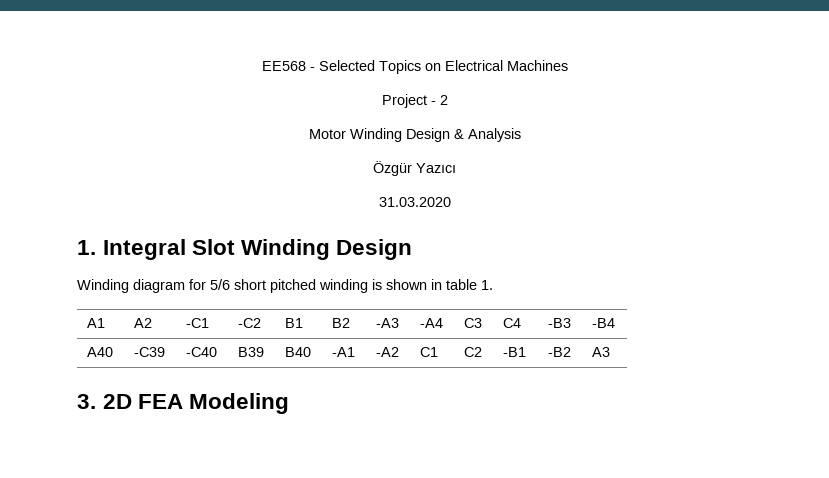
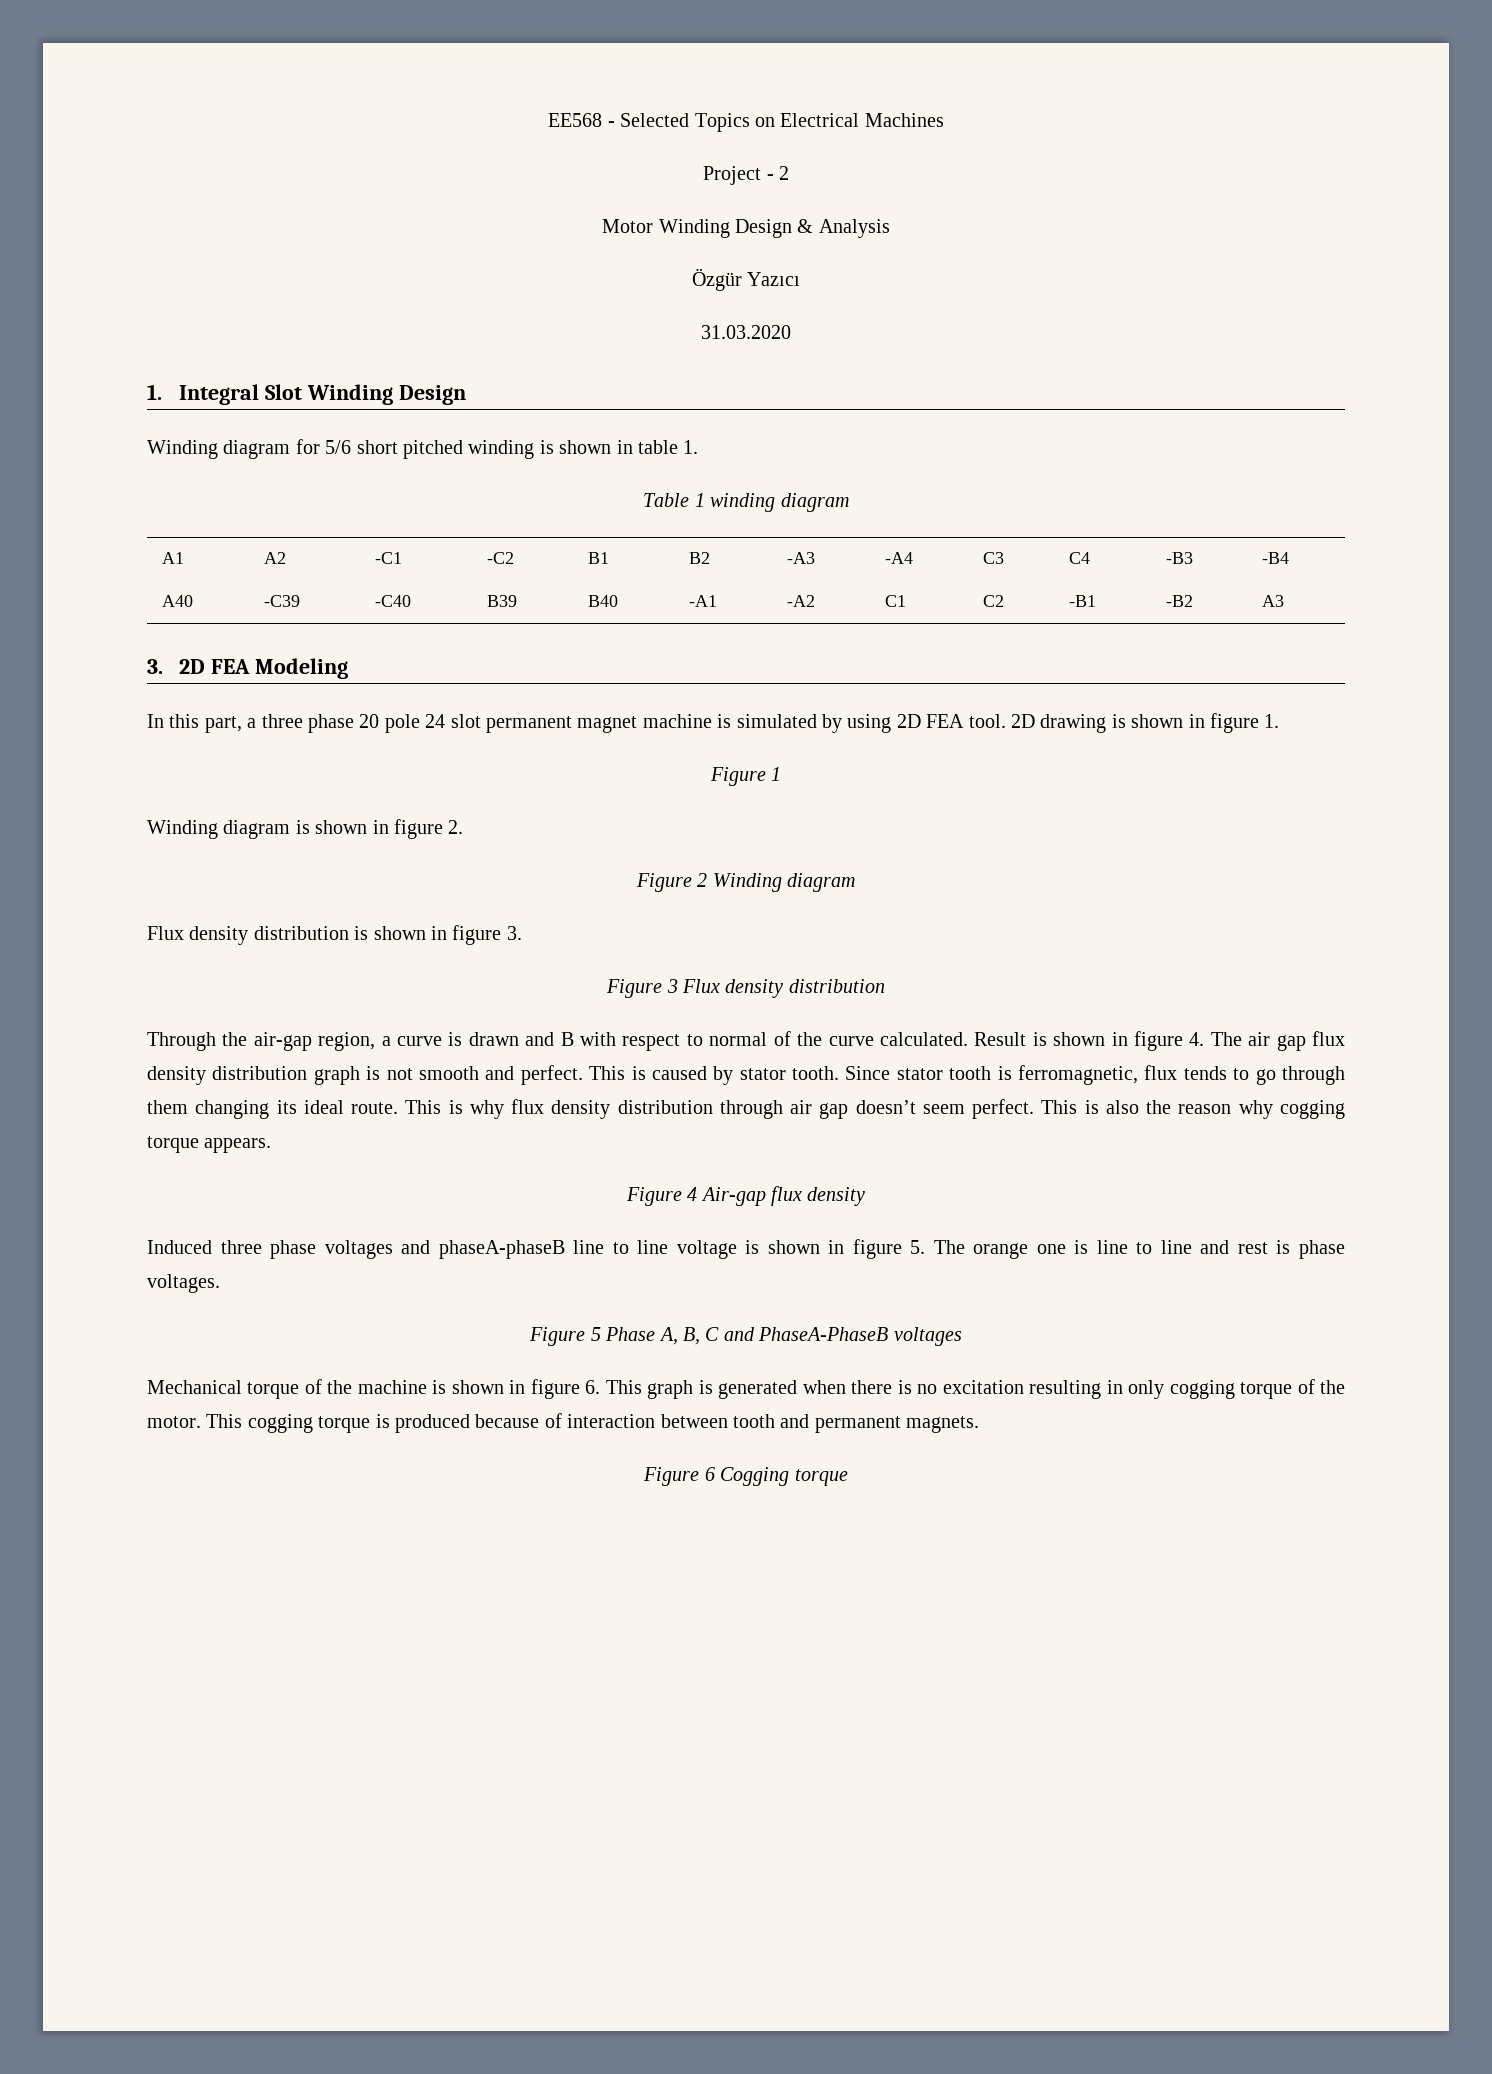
(493, 285) none -> [643,493,849,512] // Table 1 winding diagram
(290, 403) none -> [147,713,1280,733] [709,767,782,786] [147,819,464,839] [635,873,856,892] [147,925,522,945] [606,979,885,998] [147,1031,1345,1051] [147,1065,1345,1085] [147,1099,1345,1119] [147,1136,272,1153] [625,1186,866,1206] [147,1239,1345,1259] [147,1274,220,1293] [529,1327,962,1346] [147,1379,1346,1399] [147,1413,980,1433] [643,1467,848,1486] // In this part, a three phase 20 pole 24 slot permanent magnet machine is simulated by using 2D FEA tool. 2D drawing is shown in figure 1. // Figure 1 // Winding diagram is shown in figure 2. // Figure 2 Winding diagram // Flux density distribution is shown in figure 3. // Figure 3 Flux density distribution // Through the air-gap region, a curve is drawn and B with respect to normal of the curve calculated. Result is shown in figure 4. The air gap flux density distribution graph is not smooth and perfect. This is caused by stator tooth. Since stator tooth is ferromagnetic, flux tends to go through them changing its ideal route. This is why flux density distribution through air gap doesn’t seem perfect. This is also the reason why cogging torque appears. // Figure 4 Air-gap flux density // Induced three phase voltages and phaseA-phaseB line to line voltage is shown in figure 5. The orange one is line to line and rest is phase voltages. // Figure 5 Phase A, B, C and PhaseA-PhaseB voltages // Mechanical torque of the machine is shown in figure 6. This graph is generated when there is no excitation resulting in only cogging torque of the motor. This cogging torque is produced because of interaction between tooth and permanent magnets. // Figure 6 Cogging torque

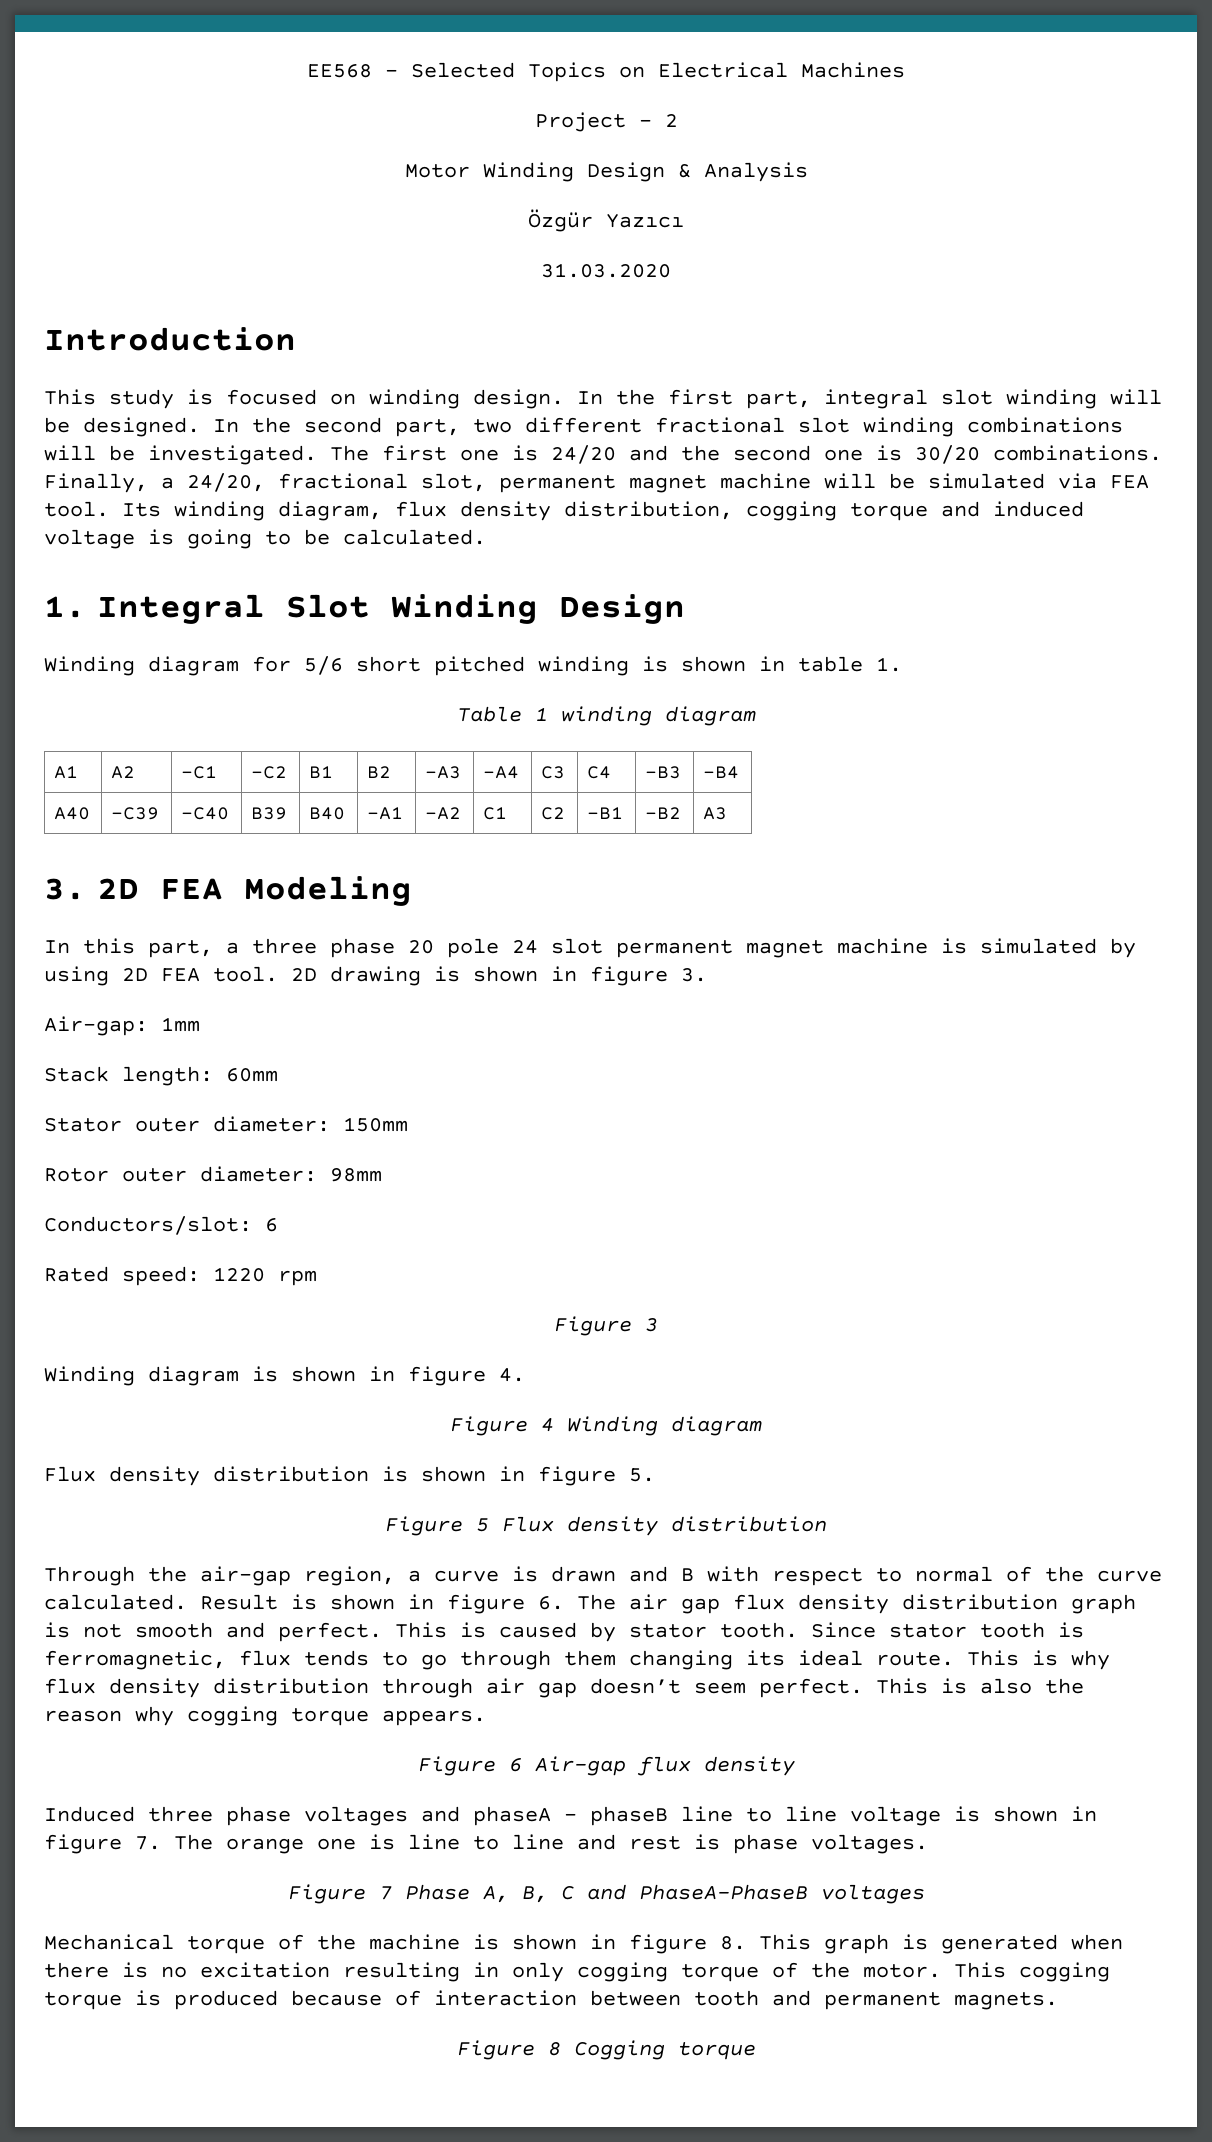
(791, 332) none -> [44,327,296,351] [44,389,1162,409] [44,417,1123,437] [44,445,1162,465] [44,473,1149,493] [44,501,1084,521] [44,529,486,549] // Introduction // This study is focused on winding design. In the first part, integral slot winding will be designed. In the second part, two different fractional slot winding combinations will be investigated. The first one is 24/20 and the second one is 30/20 combinations. Finally, a 24/20, fractional slot, permanent magnet machine will be simulated via FEA tool. Its winding diagram, flux density distribution, cogging torque and induced voltage is going to be calculated.
[1264,714,1280,728] [709,767,782,786] 1. // Figure 1 -> [681,968,707,982] [44,1016,200,1036] [44,1066,278,1086] [44,1116,408,1132] [44,1166,382,1182] [44,1216,278,1235] [44,1266,317,1286] [554,1316,658,1336] 3. // Air-gap: 1mm // Stack length: 60mm // Stator outer diameter: 150mm // Rotor outer diameter: 98mm // Conductors/slot: 6 // Rated speed: 1220 rpm // Figure 3
[448,820,464,834] [635,873,708,892] 2. // Figure 2 -> [499,1368,525,1382] [450,1416,554,1436] 4. // Figure 4
[506,926,522,940] [606,979,678,998] 3. // Figure 3 -> [629,1468,655,1482] [385,1516,489,1536] 5. // Figure 5
[1189,1032,1205,1046] 4. -> [538,1596,564,1610] 6.
[687,1187,698,1201] 4 -> [508,1758,522,1772] 6
[438,1240,565,1259] phaseA-phaseB -> [473,1806,668,1826] phaseA – phaseB
[910,1240,926,1254] 5. -> [135,1836,161,1850] 7.
[590,1327,601,1341] 5 -> [378,1886,392,1900] 7
[585,1380,601,1394] 6. -> [720,1936,746,1950] 8.
[704,1467,715,1481] 6 -> [547,2042,561,2056] 8

